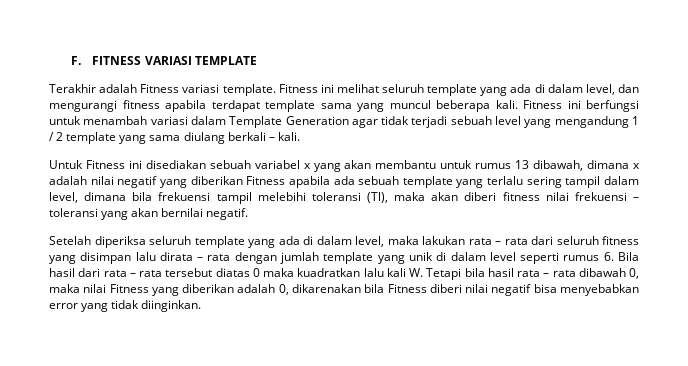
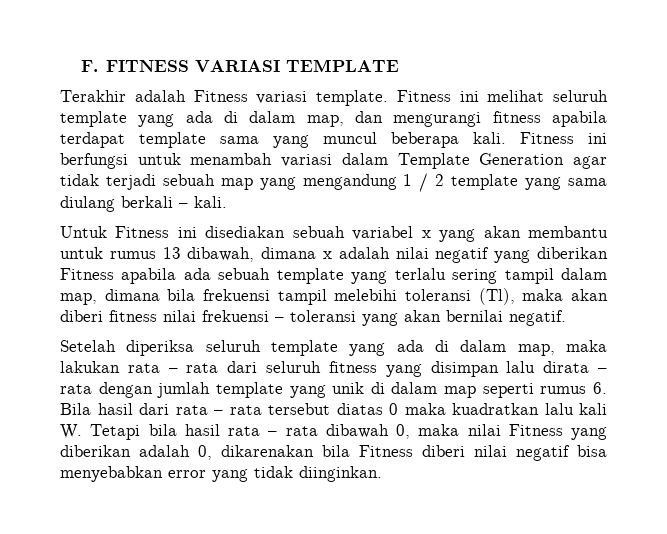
[585,84,615,95] level, -> [306,115,344,127] map,
[495,116,522,125] level -> [220,178,253,190] map
[49,192,78,203] level, -> [60,293,97,305] map,
[355,236,384,247] level, -> [517,344,555,356] map,
[489,252,516,261] level -> [444,386,477,398] map

